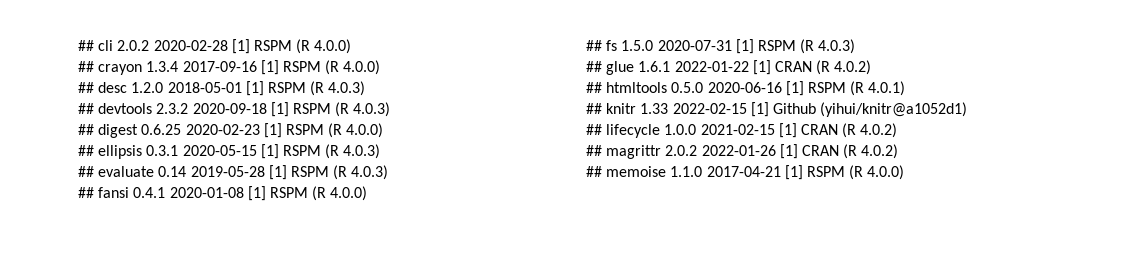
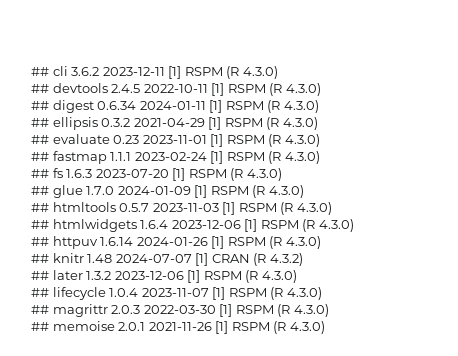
[117,39,352,54] [78,60,381,75] [78,81,366,96] [78,102,391,117] [78,123,384,138] [78,144,381,159] [78,165,389,180] [78,186,368,201] [586,39,856,54] [586,60,872,75] [586,81,906,96] [586,102,968,117] [586,123,898,138] [586,144,899,159] 2.0.2 2020-02-28 [1] RSPM (R 4.0.0) // ## crayon 1.3.4 2017-09-16 [1] RSPM (R 4.0.0) // ## desc 1.2.0 2018-05-01 [1] RSPM (R 4.0.3) // ## devtools 2.3.2 2020-09-18 [1] RSPM (R 4.0.3) // ## digest 0.6.25 2020-02-23 [1] RSPM (R 4.0.0) // ## ellipsis 0.3.1 2020-05-15 [1] RSPM (R 4.0.3) // ## evaluate 0.14 2019-05-28 [1] RSPM (R 4.0.3) // ## fansi 0.4.1 2020-01-08 [1] RSPM (R 4.0.0) // ## fs 1.5.0 2020-07-31 [1] RSPM (R 4.0.3) // ## glue 1.6.1 2022-01-22 [1] CRAN (R 4.0.2) // ## htmltools 0.5.0 2020-06-16 [1] RSPM (R 4.0.1) // ## knitr 1.33 2022-02-15 [1] Github (yihui/knitr@a1052d1) // ## lifecycle 1.0.0 2021-02-15 [1] CRAN (R 4.0.2) // ## magrittr 2.0.2 2022-01-26 [1] CRAN (R 4.0.2) -> [71,66,278,79] [31,83,321,96] [31,100,319,113] [31,117,318,130] [31,134,320,147] [31,151,320,164] [31,168,282,181] [31,185,304,198] [31,202,332,215] [31,219,354,232] [31,236,321,249] [31,253,303,266] [31,270,297,283] [31,287,322,300] [31,304,329,317] 3.6.2 2023-12-11 [1] RSPM (R 4.3.0) // ## devtools 2.4.5 2022-10-11 [1] RSPM (R 4.3.0) // ## digest 0.6.34 2024-01-11 [1] RSPM (R 4.3.0) // ## ellipsis 0.3.2 2021-04-29 [1] RSPM (R 4.3.0) // ## evaluate 0.23 2023-11-01 [1] RSPM (R 4.3.0) // ## fastmap 1.1.1 2023-02-24 [1] RSPM (R 4.3.0) // ## fs 1.6.3 2023-07-20 [1] RSPM (R 4.3.0) // ## glue 1.7.0 2024-01-09 [1] RSPM (R 4.3.0) // ## htmltools 0.5.7 2023-11-03 [1] RSPM (R 4.3.0) // ## htmlwidgets 1.6.4 2023-12-06 [1] RSPM (R 4.3.0) // ## httpuv 1.6.14 2024-01-26 [1] RSPM (R 4.3.0) // ## knitr 1.48 2024-07-07 [1] CRAN (R 4.3.2) // ## later 1.3.2 2023-12-06 [1] RSPM (R 4.3.0) // ## lifecycle 1.0.4 2023-11-07 [1] RSPM (R 4.3.0) // ## magrittr 2.0.3 2022-03-30 [1] RSPM (R 4.3.0)
[670,165,905,180] 1.1.0 2017-04-21 [1] RSPM (R 4.0.0) -> [118,321,325,334] 2.0.1 2021-11-26 [1] RSPM (R 4.3.0)

